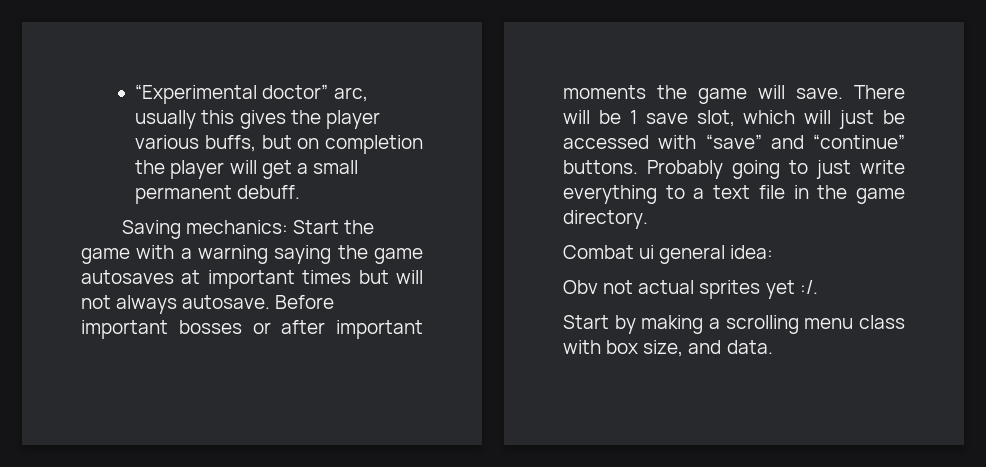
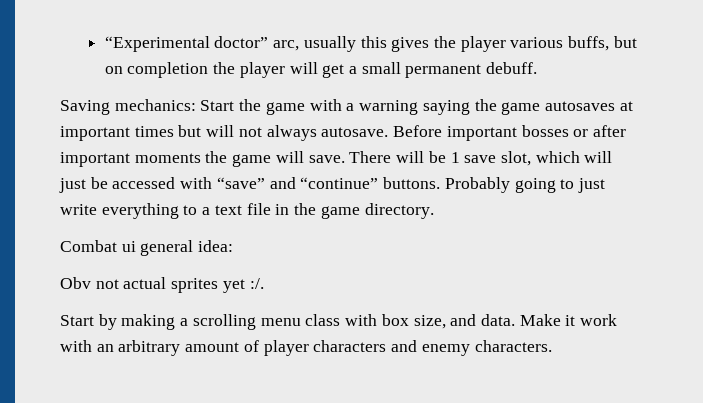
(773, 347) none -> [519,314,618,326] [60,340,552,356] Make it work with an arbitrary amount of player characters and enemy characters.

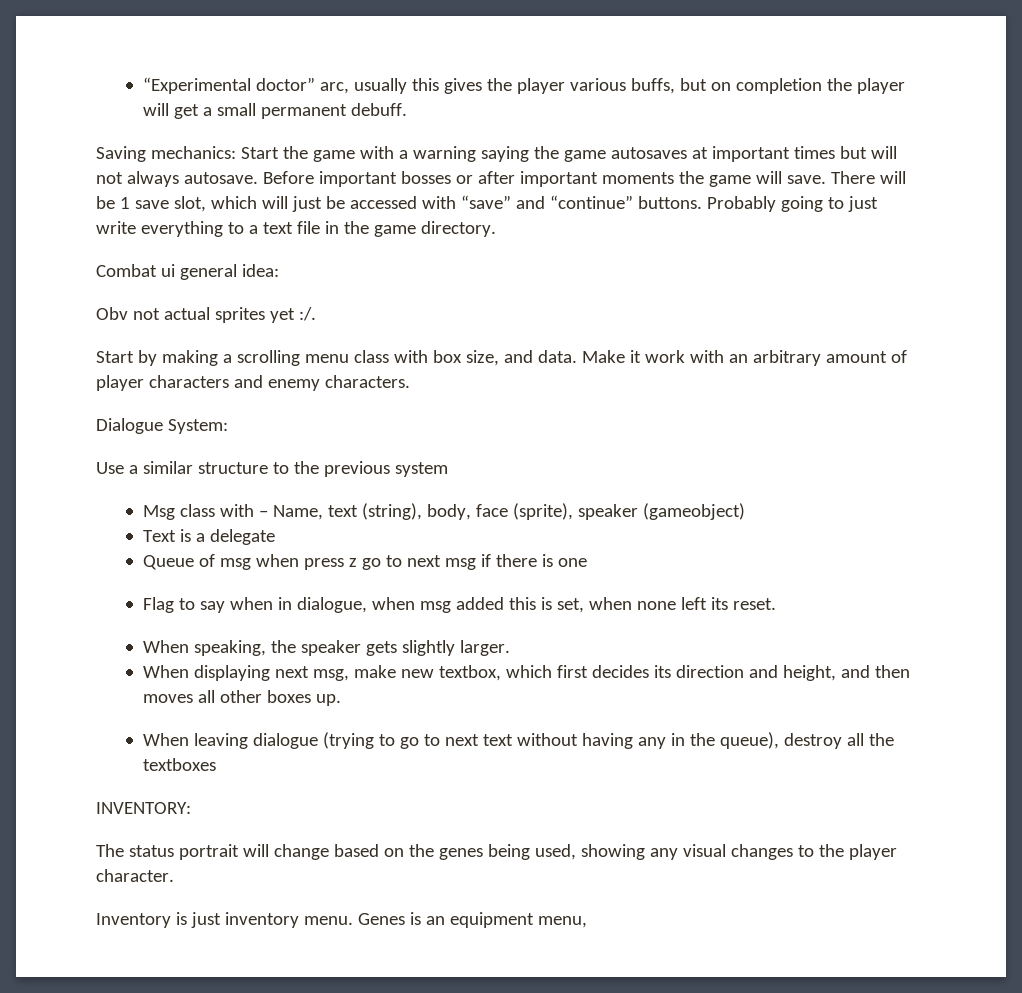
(552, 346) none -> [96,418,228,434] [96,461,448,477] [142,503,745,520] [142,529,275,545] [142,554,587,570] [142,597,776,613] [142,640,510,656] [142,665,910,681] [142,690,341,706] [142,732,894,749] [142,758,216,771] [96,802,191,814] [96,844,897,860] [96,869,174,882] [96,912,587,928] // Dialogue System: // Use a similar structure to the previous system // Msg class with – Name, text (string), body, face (sprite), speaker (gameobject) // Text is a delegate // Queue of msg when press z go to next msg if there is one // Flag to say when in dialogue, when msg added this is set, when none left its reset. // When speaking, the speaker gets slightly larger. // When displaying next msg, make new textbox, which first decides its direction and height, and then moves all other boxes up. // When leaving dialogue (trying to go to next text without having any in the queue), destroy all the textboxes // INVENTORY: // The status portrait will change based on the genes being used, showing any visual changes to the player character. // Inventory is just inventory menu. Genes is an equipment menu,

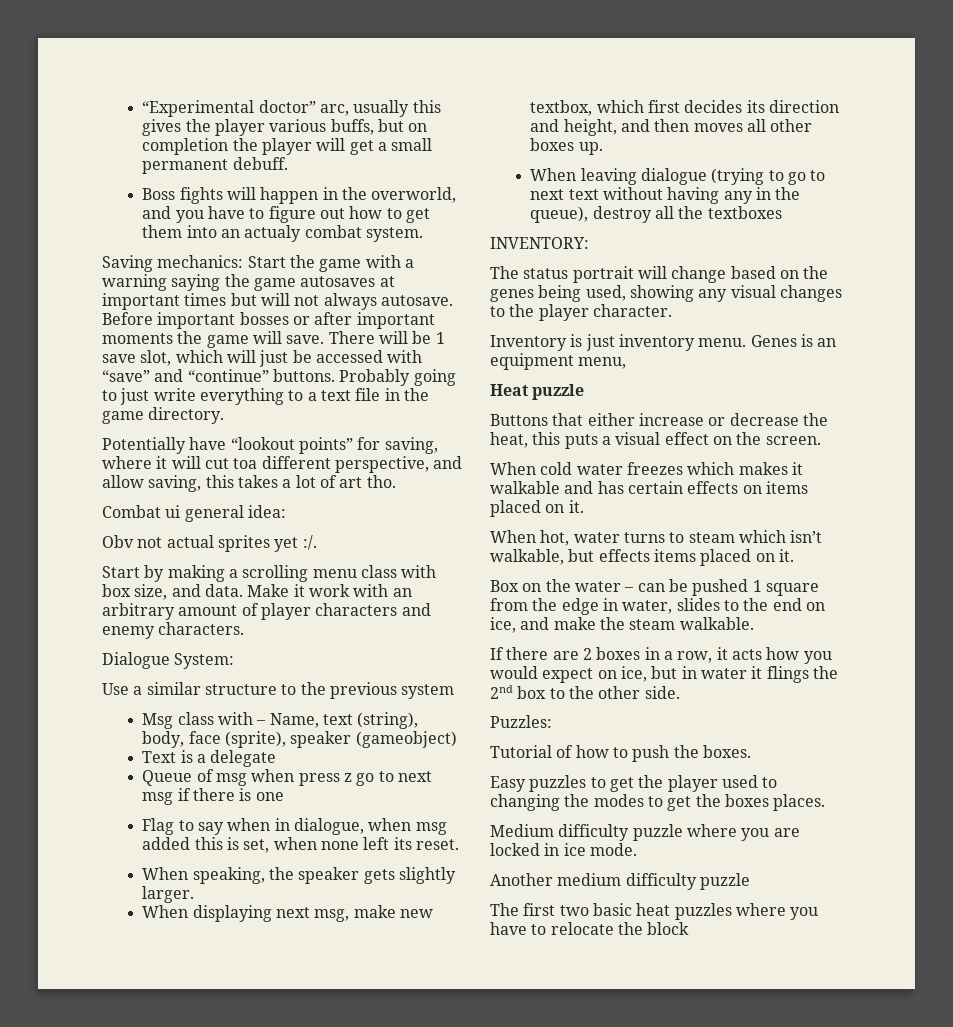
(407, 109) none -> [142,187,457,204] [142,206,431,223] [142,225,424,242] // Boss fights will happen in the overworld, and you have to figure out how to get them into an actualy combat system.
(496, 229) none -> [102,437,438,454] [102,456,463,473] [102,475,396,492] // Potentially have “lookout points” for saving, where it will cut toa different perspective, and allow saving, this takes a lot of art tho.
(587, 922) none -> [490,384,585,400] [490,413,828,426] [490,432,821,449] [490,462,803,475] [490,481,808,494] [490,500,584,517] [490,530,823,546] [490,549,794,566] [490,579,819,596] [490,598,825,615] [490,617,754,633] [490,647,832,664] [490,666,838,683] [490,685,680,699] [490,715,552,728] [490,745,751,762] [490,775,778,792] [490,794,826,811] [490,824,800,841] [490,843,637,856] [490,873,750,890] [490,903,819,920] [490,922,690,935] // Heat puzzle // Buttons that either increase or decrease the heat, this puts a visual effect on the screen. // When cold water freezes which makes it walkable and has certain effects on items placed on it. // When hot, water turns to steam which isn’t walkable, but effects items placed on it. // Box on the water – can be pushed 1 square from the edge in water, slides to the end on ice, and make the steam walkable. // If there are 2 boxes in a row, it acts how you would expect on ice, but in water it flings the 2nd box to the other side. // Puzzles: // Tutorial of how to push the boxes. // Easy puzzles to get the player used to changing the modes to get the boxes places. // Medium difficulty puzzle where you are locked in ice mode. // Another medium difficulty puzzle // The first two basic heat puzzles where you have to relocate the block

